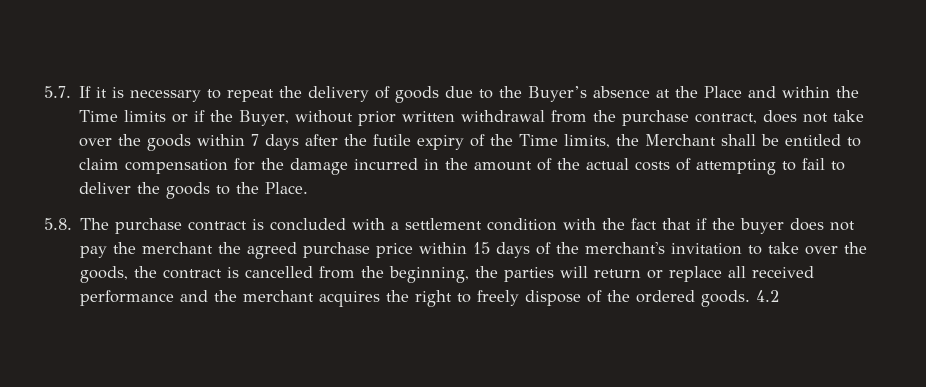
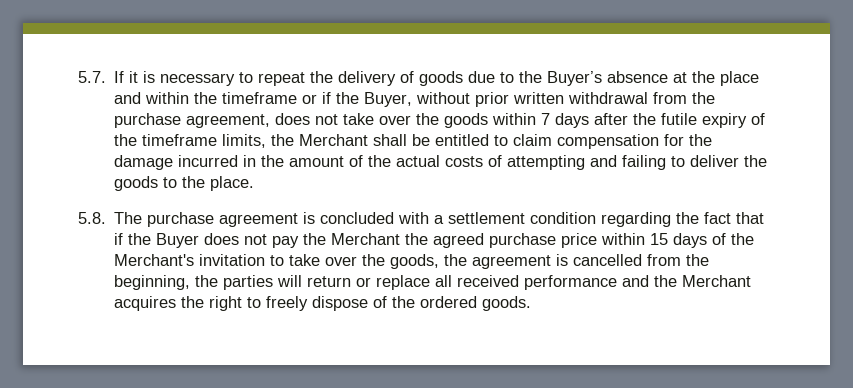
[704,86,743,98] Place -> [720,71,760,86] place
[79,110,167,122] Time limits -> [222,92,298,104] timeframe
[695,113,758,124] contract, -> [186,114,271,128] agreement,
[519,134,559,146] Time -> [142,134,218,146] timeframe
[782,158,826,171] to fail -> [590,155,667,170] and failing
[265,182,309,194] Place. -> [210,176,255,191] place.
[188,221,248,231] contract -> [219,213,299,227] agreement
[563,218,597,230] with -> [601,212,672,227] regarding
[740,218,785,234] buyer -> [156,233,200,248] Buyer
[142,242,214,254] merchant -> [331,233,401,245] Merchant
[585,242,666,254] merchant's -> [114,254,195,266] Merchant's
[163,269,223,279] contract -> [472,255,552,269] agreement
[243,290,315,302] merchant -> [682,275,752,287] Merchant
[756,290,780,302] 4.2 -> (532, 303) none

